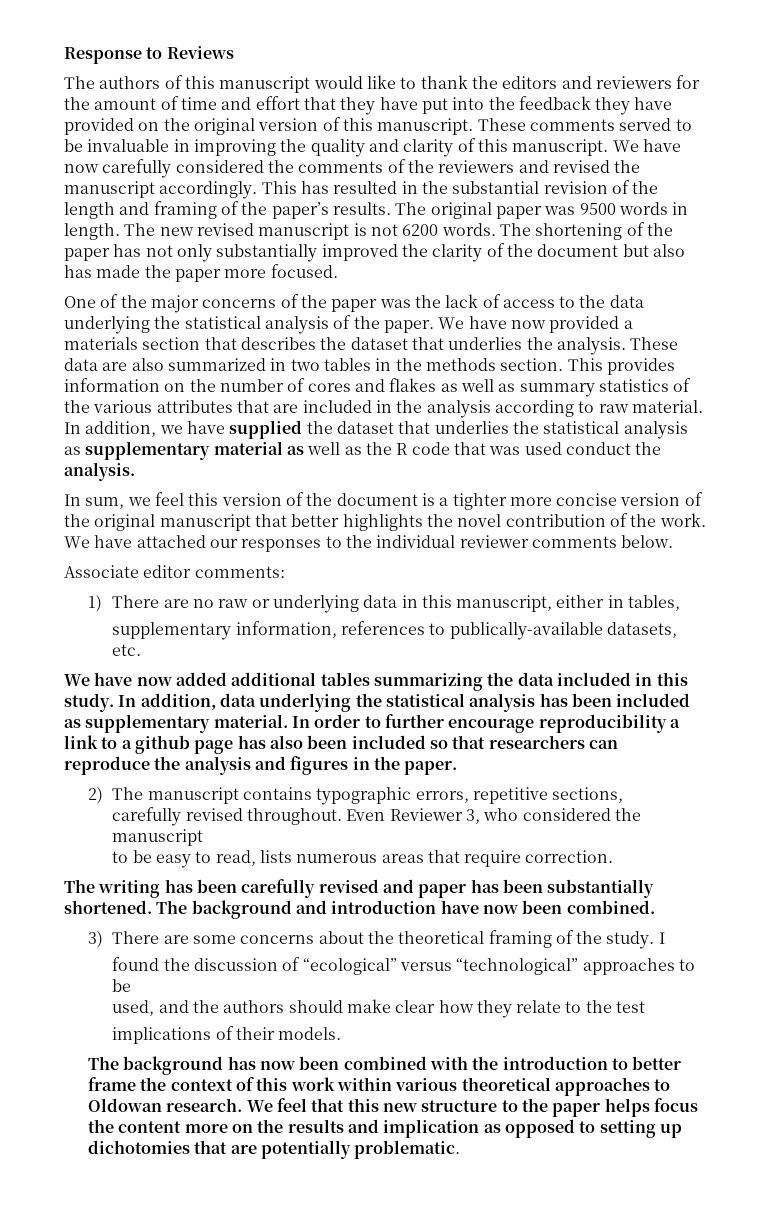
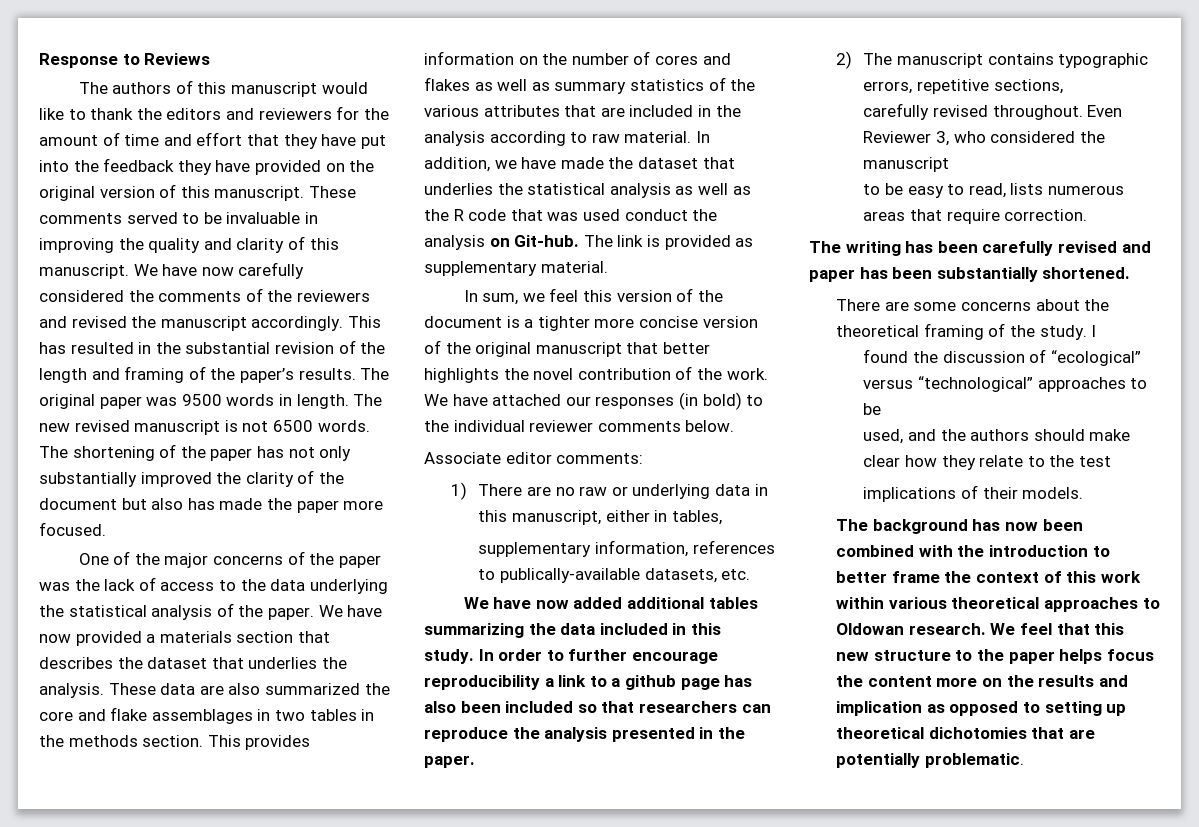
[402,224,439,236] 6200 -> [272,420,313,432] 6500
(266, 364) none -> [364,683,390,695] [39,707,253,724] the core and flake assemblages
[229,420,303,439] supplied -> [560,157,604,169] made
[85,441,304,460] supplementary material as -> (694, 190) none
[64,462,135,481] analysis. -> [424,235,754,250] [424,261,608,276] analysis on Git-hub. The link is provided as supplementary material.
(322, 545) none -> [678,392,742,410] (in bold)
[140,693,691,712] [64,714,310,733] addition, data underlying the statistical analysis has been included as supplementary material. In -> (494, 655) none
[254,756,349,775] and figures -> [611,727,695,742] presented
[156,900,655,919] [88,931,104,948] The background and introduction have now been combined. // 3) -> (1131, 273) //
(682, 1130) none -> [836,727,925,739] theoretical

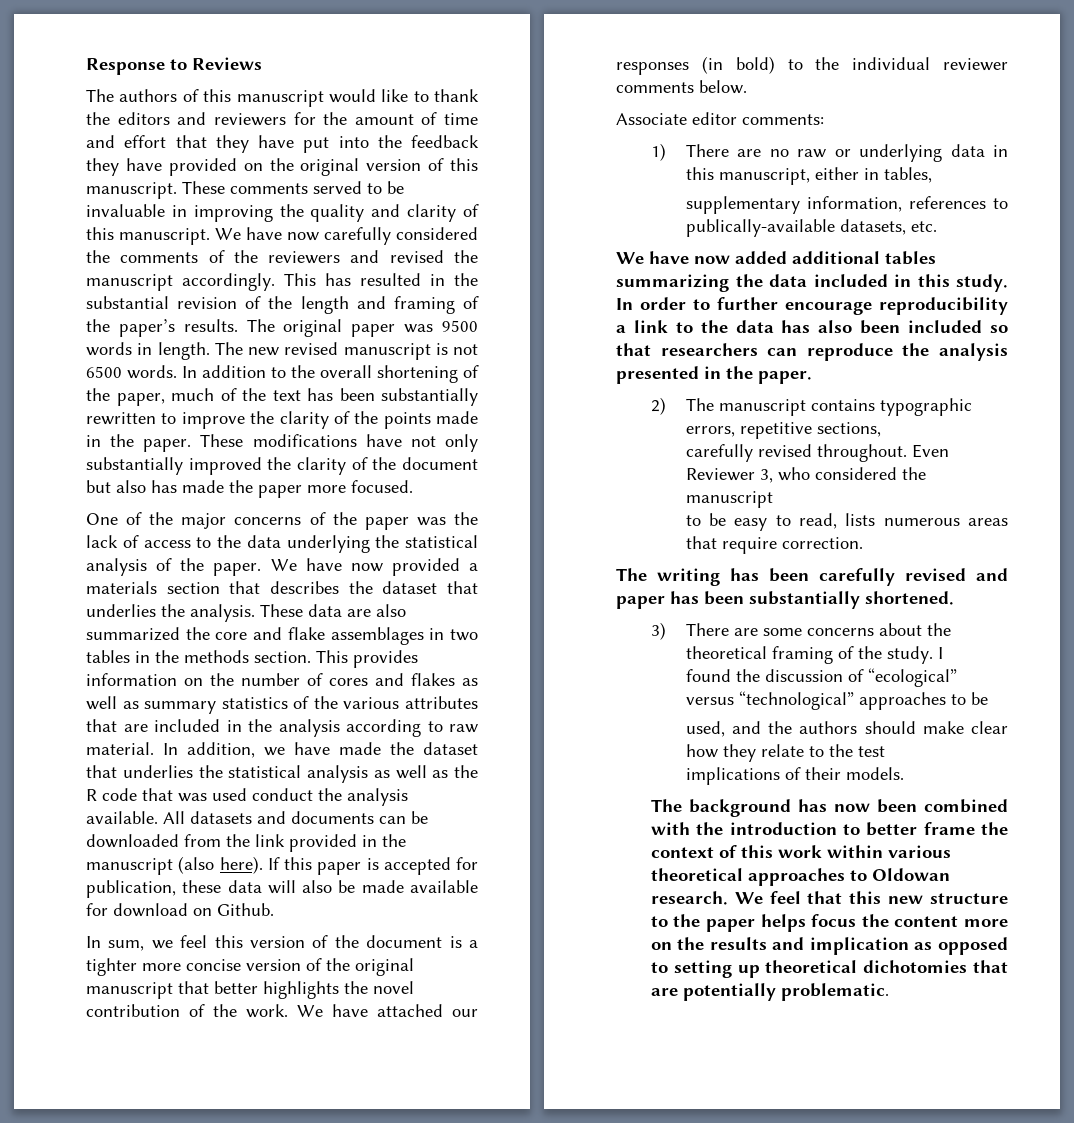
[39,444,284,461] The shortening of the paper has -> [182,365,479,383] [86,388,478,406] [86,411,478,429] [86,434,402,452] In addition to the overall shortening of the paper, much of the text has been substantially rewritten to improve the clarity of the points made in the paper. These modifications have
[489,235,754,250] [424,261,608,276] on Git-hub. The link is provided as supplementary material. -> [86,811,428,824] [86,834,406,852] [86,856,478,875] [86,880,478,898] [86,903,274,917] available. All datasets and documents can be downloaded from the link provided in the manuscript (also here). If this paper is accepted for publication, these data will also be made available for download on Github.
[611,675,720,690] a github page -> [700,320,774,333] the data
(1131, 273) none -> [650,622,666,640] 3)

